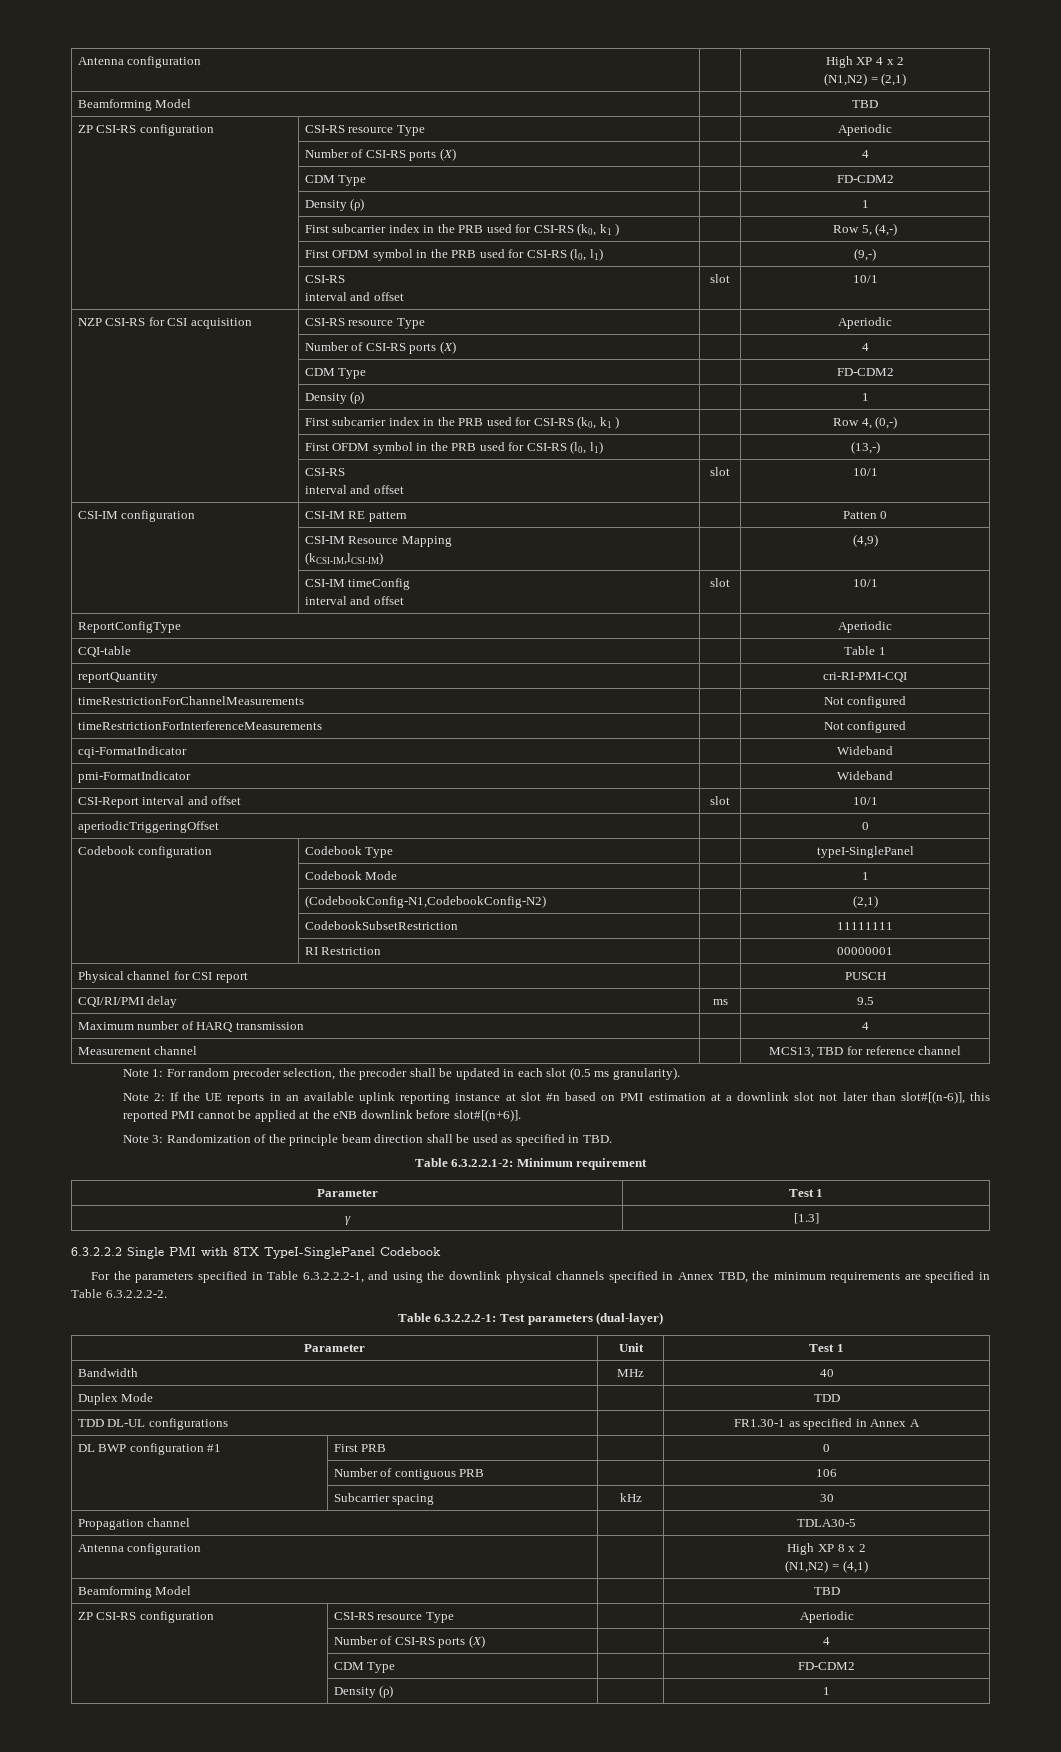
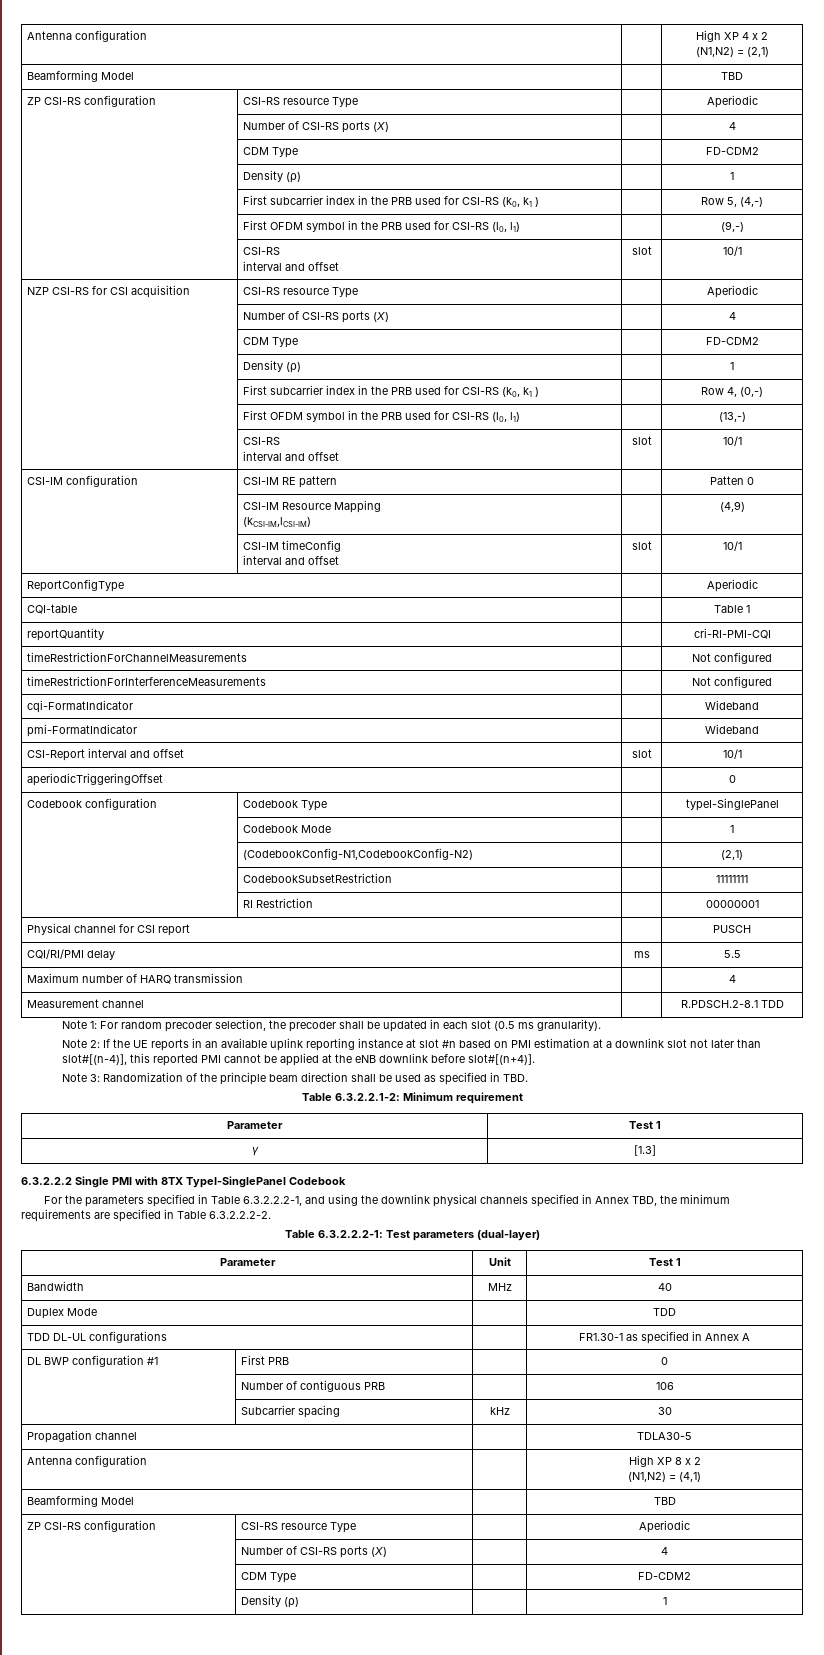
[856,997,874,1005] 9.5 -> [723,950,741,958] 5.5
[768,1046,962,1058] MCS13, TBD for reference channel -> [680,1000,784,1008] R.PDSCH.2-8.1 TDD
[900,1091,965,1104] slot#[(n-6)], -> [61,1054,127,1065] slot#[(n-4)],
[453,1109,521,1122] slot#[(n+6)]. -> [467,1054,535,1065] slot#[(n+4)].

